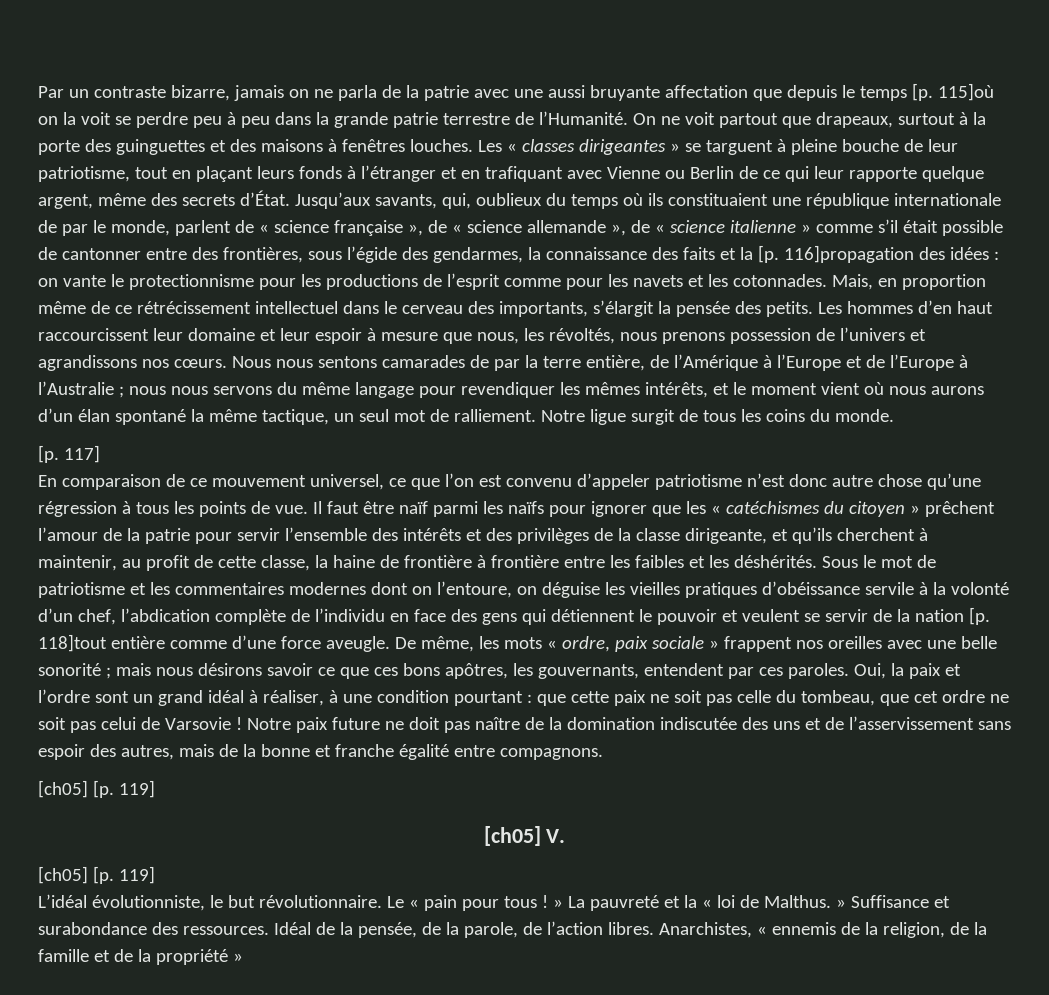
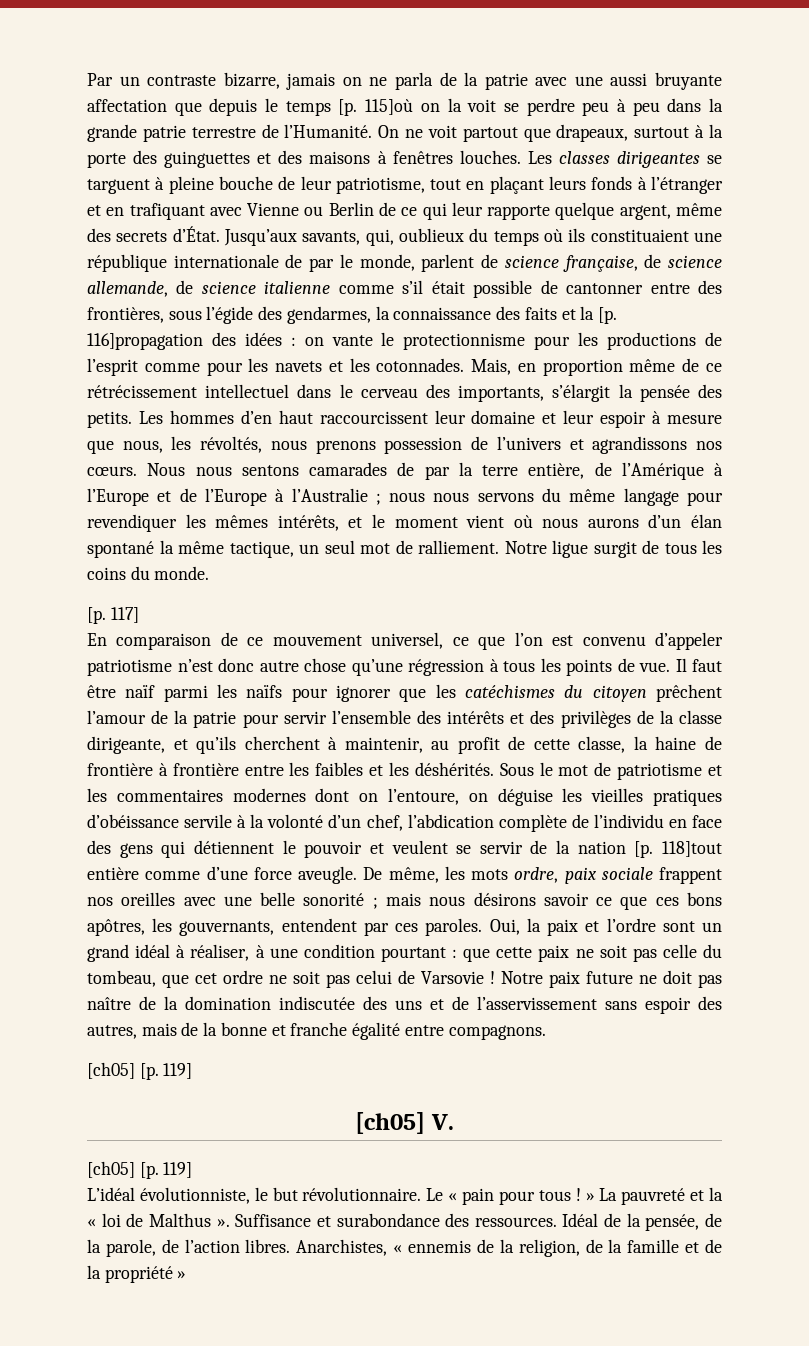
[506,143,517,152] « -> (552, 157) none
[669,143,680,152] » -> (700, 159) none
[258,220,665,236] « science française », de « science allemande », de « -> [504,254,723,272] [87,280,194,297] science française, de science allemande, de
[800,224,811,233] » -> (331, 287) none
[710,505,721,514] « -> (456, 691) none
[909,505,920,514] » -> (647, 693) none
[546,640,557,649] « -> (508, 874) none
[708,640,719,649] » -> (653, 873) none
[763,895,846,908] Malthus. » -> [148,1213,230,1227] Malthus ».

